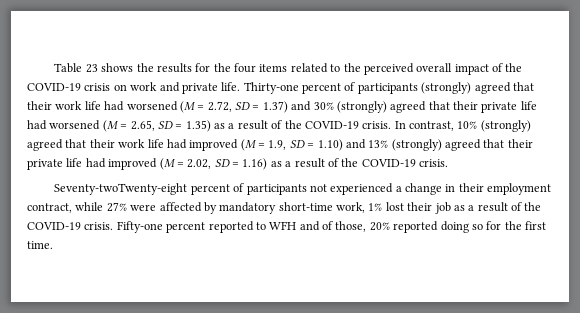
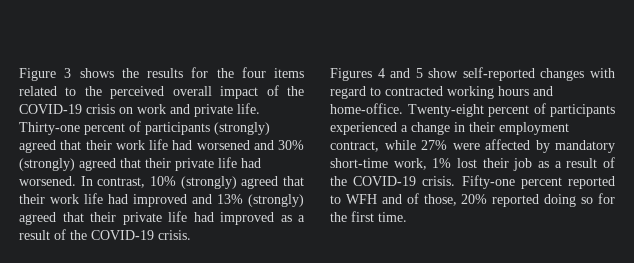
[54,63,98,73] Table 23 -> [19,68,72,81] Figure 3
[179,101,288,113] (M = 2.72, SD = 1.37) -> (250, 145) none
[49,120,392,132] worsened (M = 2.65, SD = 1.35) as a result of the COVID-19 crisis. -> [19,176,76,186] worsened.
[240,139,343,151] (M = 1.9, SD = 1.10) -> (187, 200) none
[159,158,268,170] (M = 2.02, SD = 1.16) -> (274, 218) none
[54,183,327,195] Seventy-twoTwenty-eight percent of participants not -> [330,67,615,81] [330,86,553,99] [330,103,615,117] Figures 4 and 5 show self-reported changes with regard to contracted working hours and home-office. Twenty-eight percent of participants

